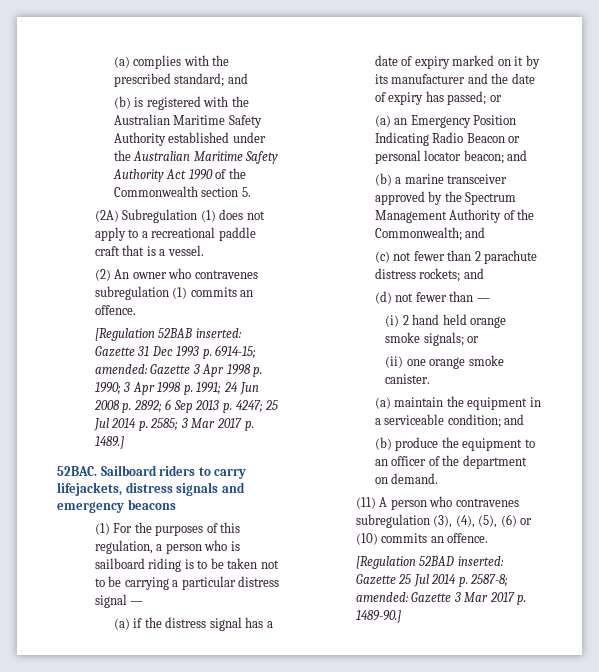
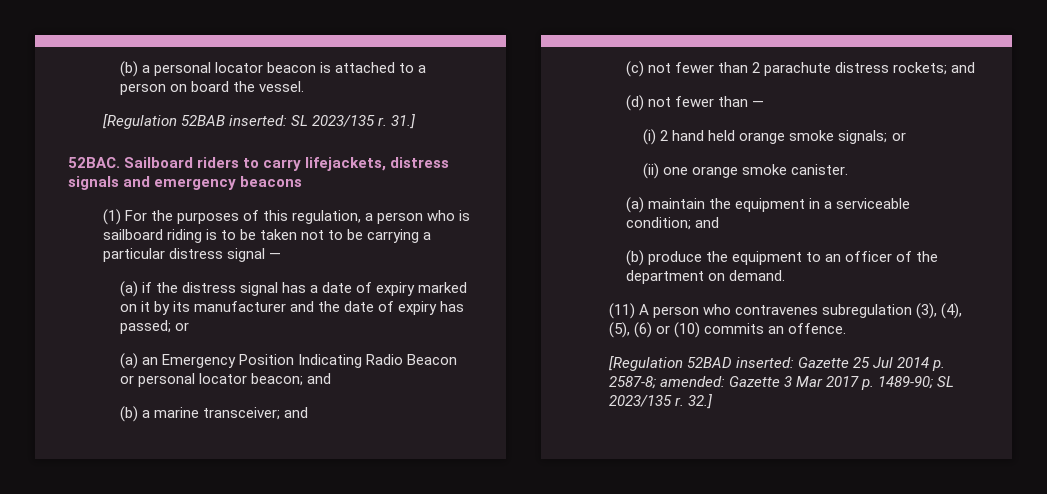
[113,55,230,69] [113,73,248,87] [113,96,249,110] [113,114,262,128] [113,132,266,146] [113,150,279,164] [112,168,246,182] [113,186,251,197] [94,209,265,223] [94,227,256,241] [94,245,204,256] [94,268,258,281] [94,286,254,300] [94,305,136,315] [94,328,242,341] [94,345,257,359] [94,364,263,377] [94,382,259,395] [93,399,279,413] [93,418,254,431] [94,436,124,449] (a) complies with the prescribed standard; and // (b) is registered with the Australian Maritime Safety Authority established under the Australian Maritime Safety Authority Act 1990 of the Commonwealth section 5. // (2A) Subregulation (1) does not apply to a recreational paddle craft that is a vessel. // (2) An owner who contravenes subregulation (1) commits an offence. // [Regulation 52BAB inserted: Gazette 31 Dec 1993 p. 6914-15; amended: Gazette 3 Apr 1998 p. 1990; 3 Apr 1998 p. 1991; 24 Jun 2008 p. 2892; 6 Sep 2013 p. 4247; 25 Jul 2014 p. 2585; 3 Mar 2017 p. 1489.] -> [119,61,427,77] [119,81,305,95] [102,114,415,129] (b) a personal locator beacon is attached to a person on board the vessel. // [Regulation 52BAB inserted: SL 2023/135 r. 31.]
[447,174,508,184] [374,191,517,205] [374,209,535,223] [374,227,462,241] transceiver approved by the Spectrum Management Authority of the Commonwealth; -> [203,407,281,420] transceiver;
[355,610,401,623] 1489-90.] -> [877,376,954,389] [608,394,712,409] 1489-90; SL 2023/135 r. 32.]

